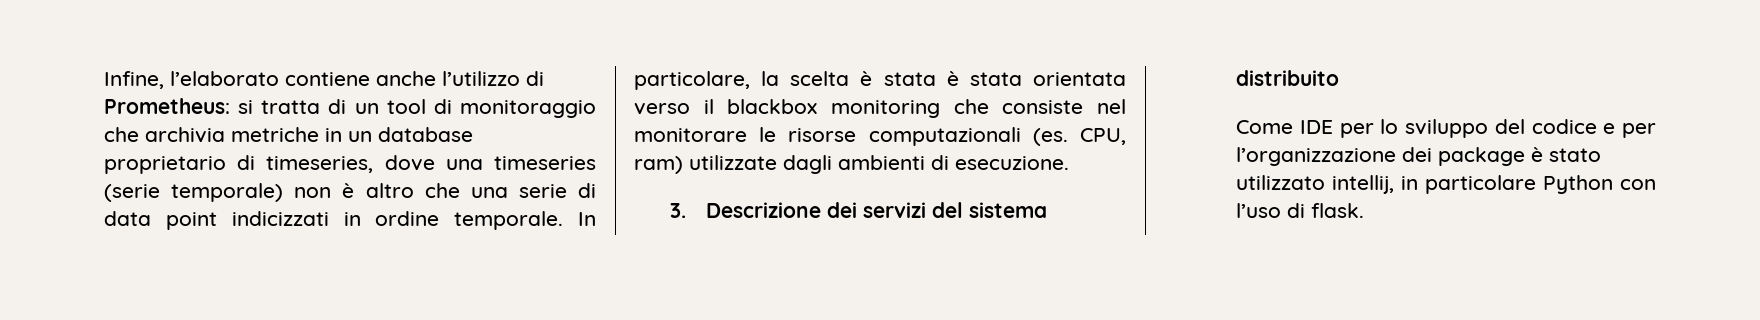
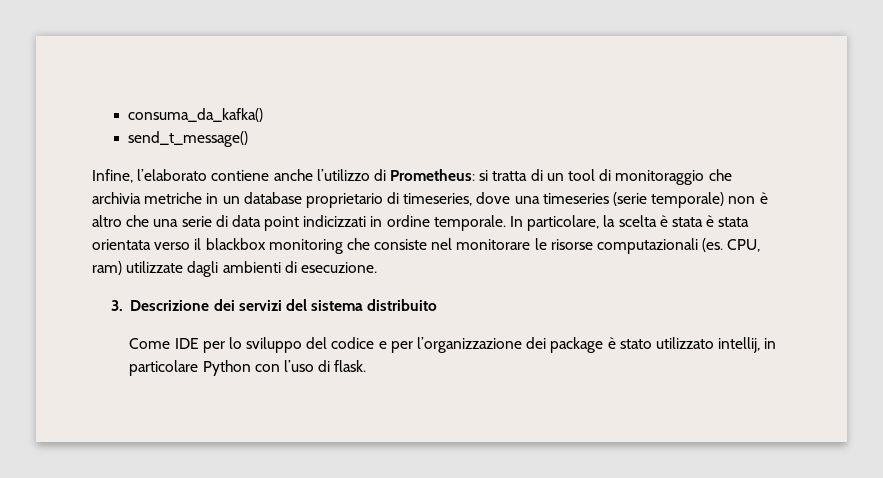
(104, 80) none -> [127,108,263,122] [127,131,248,147] consuma_da_kafka() // send_t_message() //

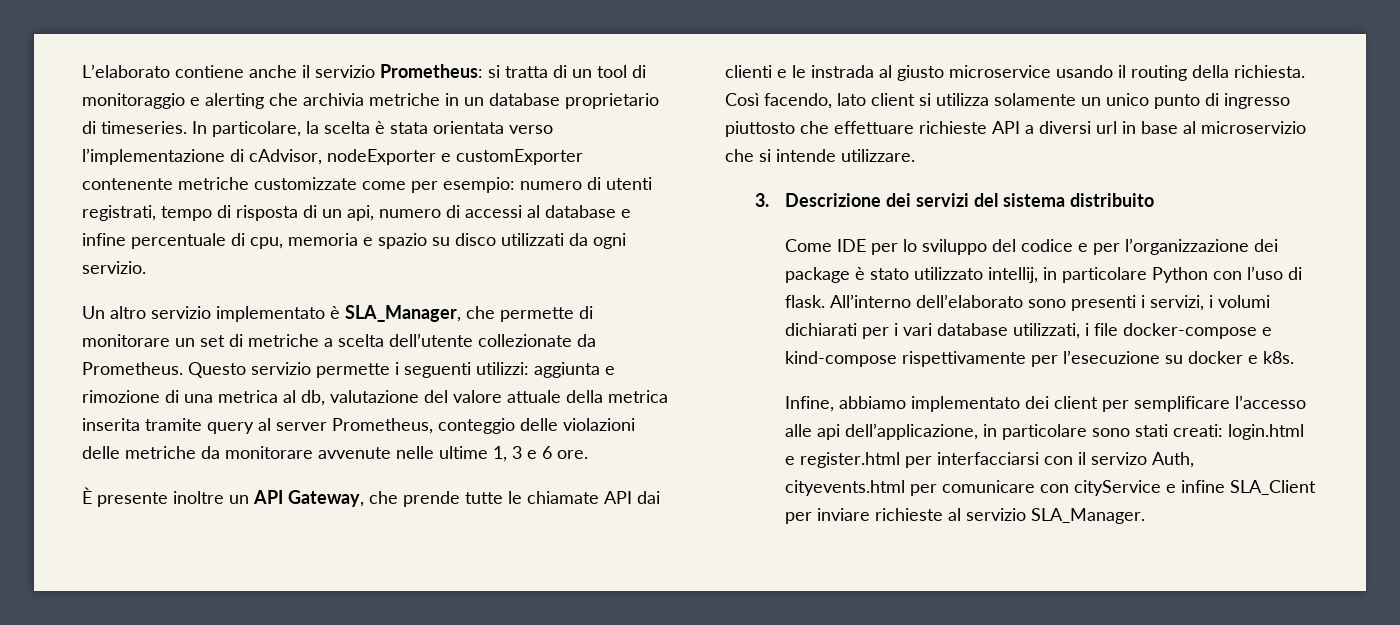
[127,108,263,122] [127,131,248,147] [92,169,386,183] consuma_da_kafka() // send_t_message() // Infine, l’elaborato contiene anche l’utilizzo di -> [82,64,375,78] L’elaborato contiene anche il servizio
(705, 177) none -> [190,93,264,109] e alerting
[403,192,768,208] [92,215,506,231] timeseries, dove una timeseries (serie temporale) non è altro che una serie di data point indicizzati in ordine temporale. -> [101,121,187,134] timeseries.
[706,215,750,227] [92,238,761,254] [92,261,377,277] è stata orientata verso il blackbox monitoring che consiste nel monitorare le risorse computazionali (es. CPU, ram) utilizzate dagli ambienti di esecuzione. -> [433,121,553,134] [82,148,583,165] [82,177,652,193] [82,205,631,221] [82,233,626,249] [82,261,146,274] [82,305,593,322] [82,333,596,347] [82,362,615,378] [82,390,668,406] [82,418,635,434] [82,446,588,462] [82,487,660,507] [725,65,1305,81] [725,93,1290,109] [725,121,1306,137] [725,149,915,162] orientata verso l’implementazione di cAdvisor, nodeExporter e customExporter contenente metriche customizzate come per esempio: numero di utenti registrati, tempo di risposta di un api, numero di accessi al database e infine percentuale di cpu, memoria e spazio su disco utilizzati da ogni servizio. // Un altro servizio implementato è SLA_Manager, che permette di monitorare un set di metriche a scelta dell’utente collezionate da Prometheus. Questo servizio permette i seguenti utilizzi: aggiunta e rimozione di una metrica al db, valutazione del valore attuale della metrica inserita tramite query al server Prometheus, conteggio delle violazioni delle metriche da monitorare avvenute nelle ultime 1, 3 e 6 ore. // È presente inoltre un API Gateway, che prende tutte le chiamate API dai clienti e le instrada al giusto microservice usando il routing della richiesta. Così facendo, lato client si utilizza solamente un unico punto di ingresso piuttosto che effettuare richieste API a diversi url in base al microservizio che si intende utilizzare.
(367, 366) none -> [829,294,1270,311] [784,323,1272,339] [784,350,1294,367] [784,395,1306,412] [784,423,1304,440] [784,452,1194,468] [784,480,1316,496] [784,508,1145,524] All’interno dell’elaborato sono presenti i servizi, i volumi dichiarati per i vari database utilizzati, i file docker-compose e kind-compose rispettivamente per l’esecuzione su docker e k8s. // Infine, abbiamo implementato dei client per semplificare l’accesso alle api dell’applicazione, in particolare sono stati creati: login.html e register.html per interfacciarsi con il servizo Auth, cityevents.html per comunicare con cityService e infine SLA_Client per inviare richieste al servizio SLA_Manager.

